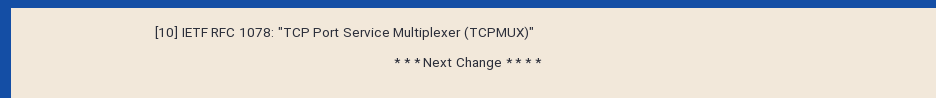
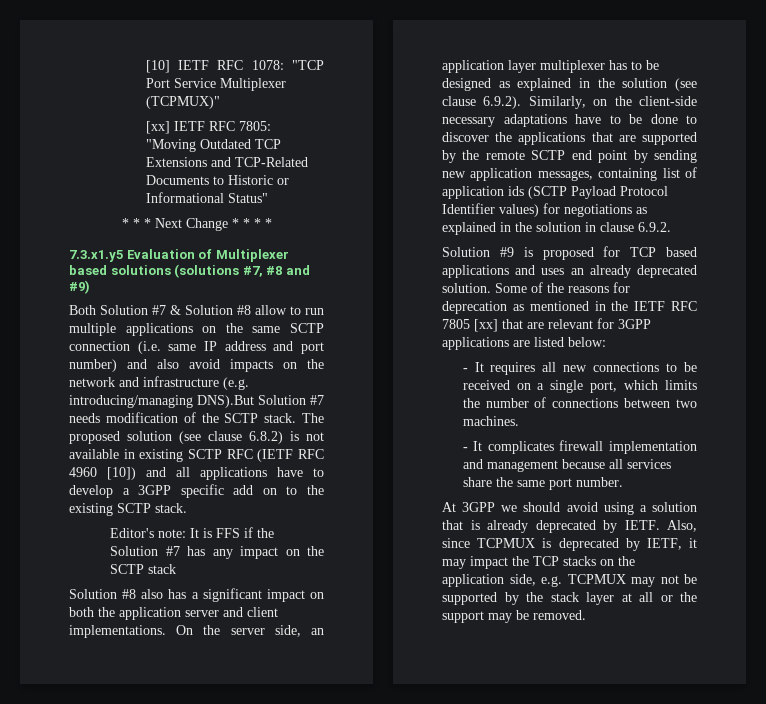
(535, 33) none -> [145,121,271,134] [145,139,281,152] [145,157,308,167] [145,175,289,185] [145,192,268,203] // [xx] IETF RFC 7805: "Moving Outdated TCP Extensions and TCP-Related Documents to Historic or Informational Status"
(542, 62) none -> [69,249,289,262] [69,264,310,278] [69,280,90,294] [69,305,324,315] [69,323,324,336] [69,341,324,354] [69,359,324,372] [69,376,249,390] [69,395,324,408] [69,412,324,423] [69,431,324,444] [69,449,324,462] [69,467,324,480] [69,484,325,498] [69,503,187,516] [110,527,275,538] [110,546,324,559] [110,564,177,574] [69,588,324,602] [69,607,278,620] [69,625,324,638] [442,60,659,73] [442,78,697,91] [442,96,697,109] [442,114,697,127] [442,132,697,145] [442,150,697,163] [442,167,697,181] [442,186,668,199] [442,203,647,217] [442,222,671,235] [442,246,697,260] [442,265,697,278] [442,282,630,293] [442,301,697,314] [442,318,651,332] [442,337,606,350] [462,362,697,375] [462,380,697,393] [462,397,697,408] [462,416,519,426] [462,440,697,454] [462,459,671,472] [462,477,623,490] [442,502,697,515] [442,520,697,533] [442,538,697,551] [442,556,635,569] [442,574,697,587] [442,592,697,605] [442,610,586,623] // 7.3.x1.y5 Evaluation of Multiplexer based solutions (solutions #7, #8 and #9) // Both Solution #7 & Solution #8 allow to run multiple applications on the same SCTP connection (i.e. same IP address and port number) and also avoid impacts on the network and infrastructure (e.g. introducing/managing DNS).But Solution #7 needs modification of the SCTP stack. The proposed solution (see clause 6.8.2) is not available in existing SCTP RFC (IETF RFC 4960 [10]) and all applications have to develop a 3GPP specific add on to the existing SCTP stack. // Editor's note: It is FFS if the Solution #7 has any impact on the SCTP stack // Solution #8 also has a significant impact on both the application server and client implementations. On the server side, an application layer multiplexer has to be designed as explained in the solution (see clause 6.9.2). Similarly, on the client-side necessary adaptations have to be done to discover the applications that are supported by the remote SCTP end point by sending new application messages, containing list of application ids (SCTP Payload Protocol Identifier values) for negotiations as explained in the solution in clause 6.9.2. // Solution #9 is proposed for TCP based applications and uses an already deprecated solution. Some of the reasons for deprecation as mentioned in the IETF RFC 7805 [xx] that are relevant for 3GPP applications are listed below: // - It requires all new connections to be received on a single port, which limits the number of connections between two machines. // - It complicates firewall implementation and management because all services share the same port number. // At 3GPP we should avoid using a solution that is already deprecated by IETF. Also, since TCPMUX is deprecated by IETF, it may impact the TCP stacks on the application side, e.g. TCPMUX may not be supported by the stack layer at all or the support may be removed.

